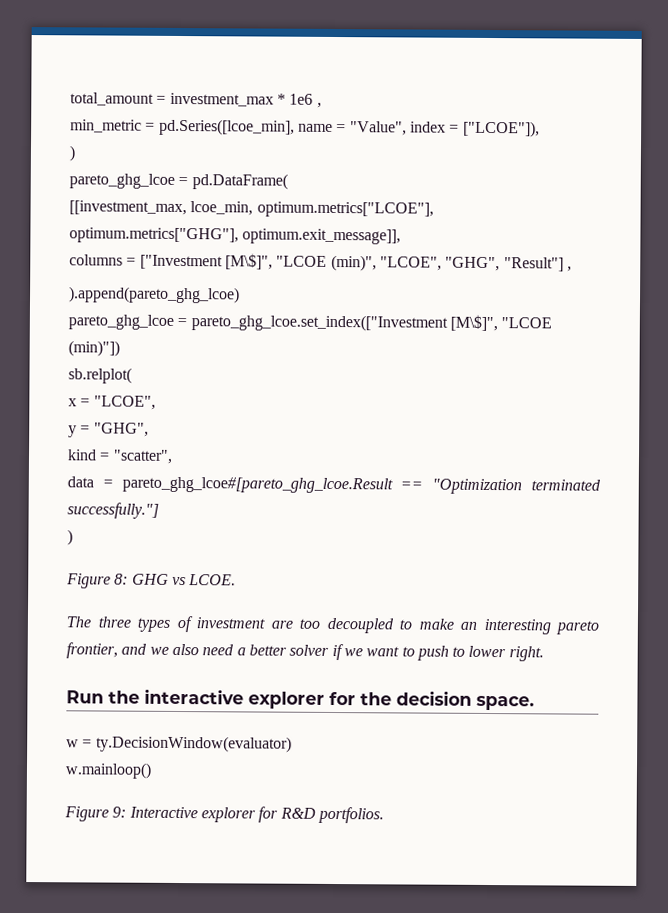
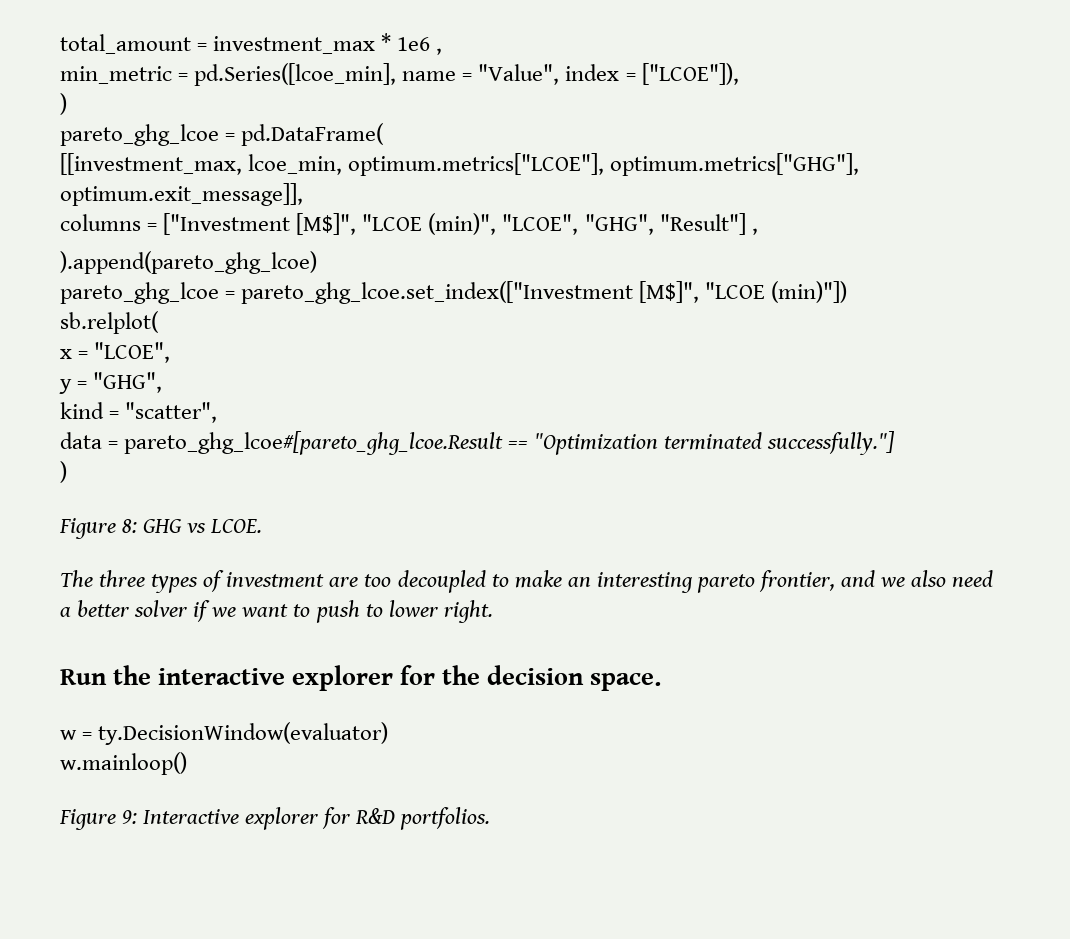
[224,253,273,270] [M\$]", -> [296,213,357,235] [M$]",
[449,314,498,332] [M\$]", -> [639,281,700,303] [M$]",

